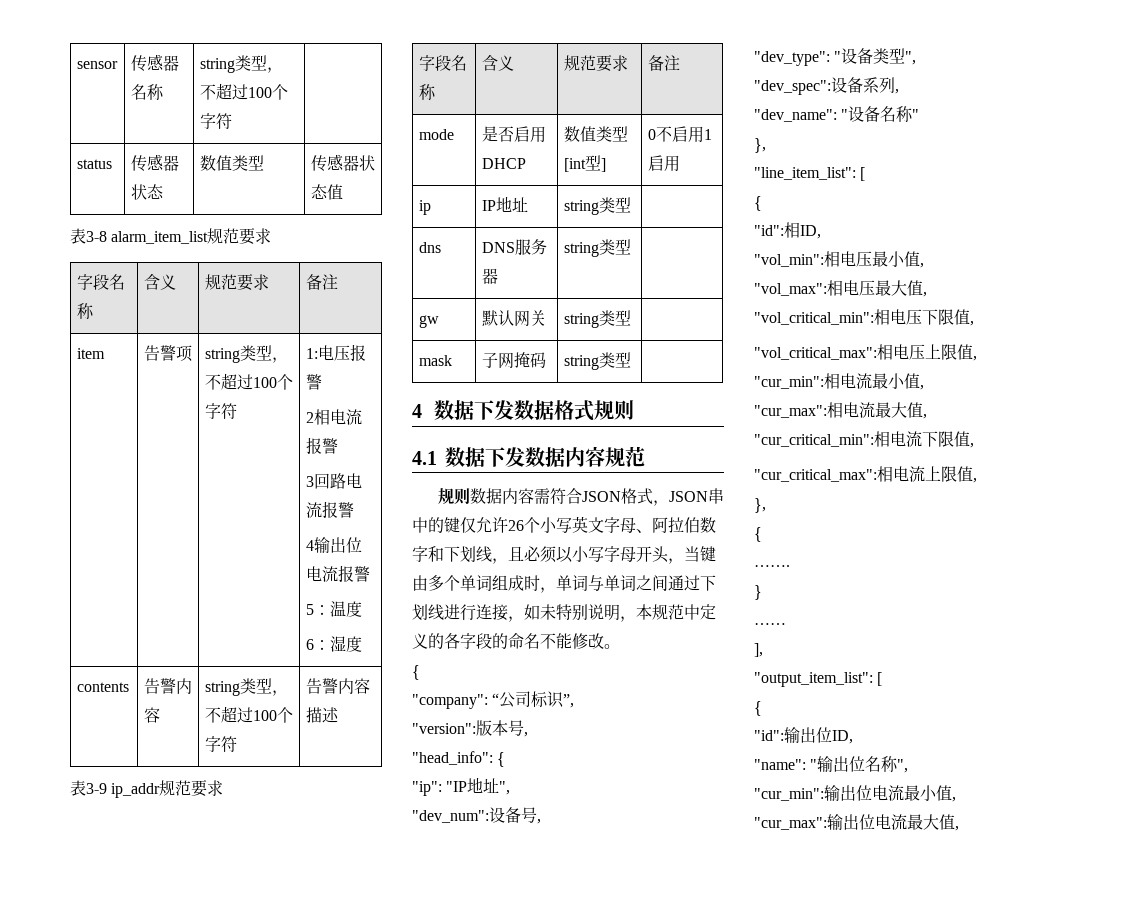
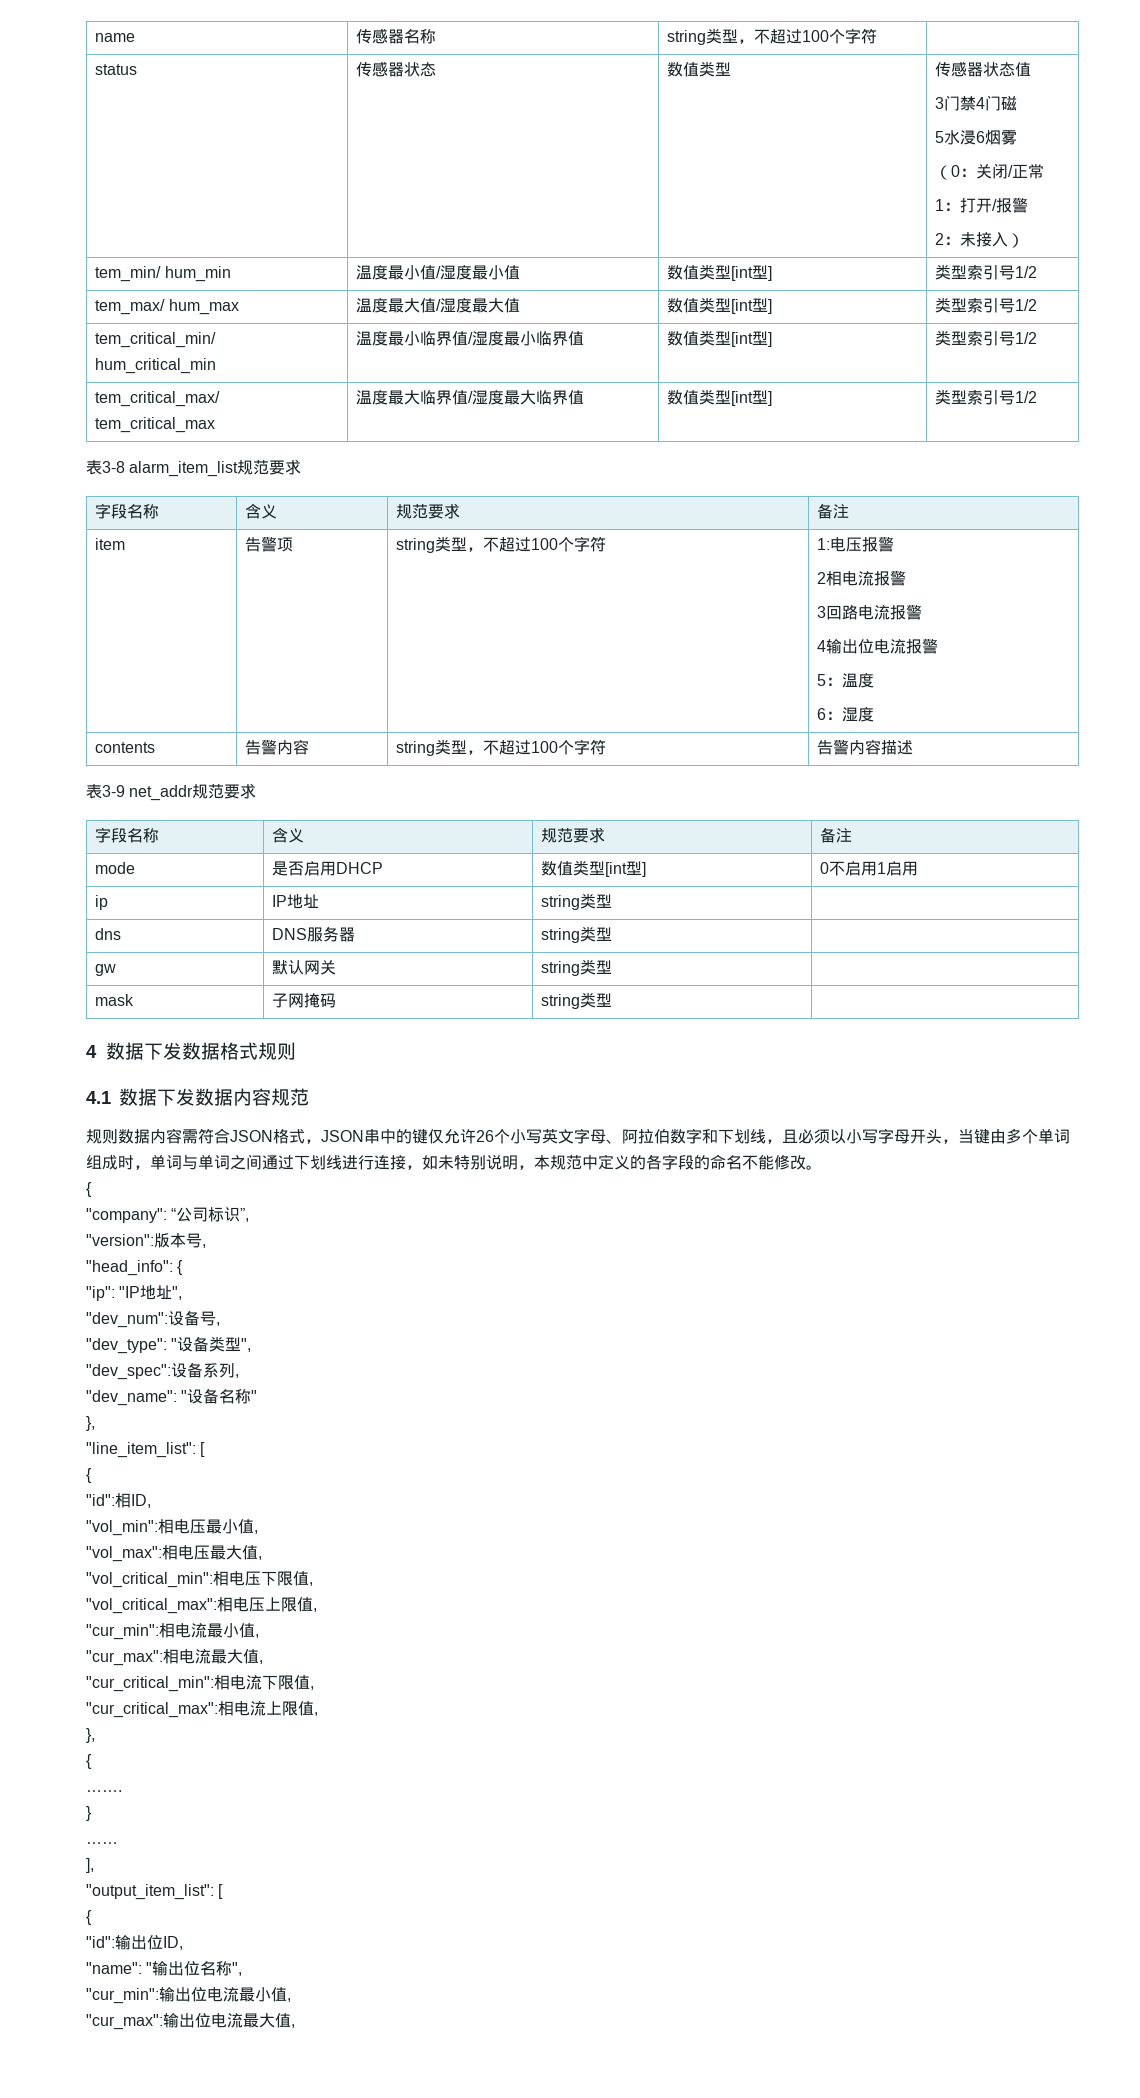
[76,61,118,69] sensor -> [95,33,136,42] name
(343, 192) none -> [935,95,1018,111] [935,130,1018,145] [935,163,1045,180] [935,198,1029,213] [935,232,1025,248] [95,266,231,282] [356,265,521,280] [667,264,773,281] [935,264,1038,280] [95,299,239,315] [356,298,521,313] [667,297,773,314] [935,297,1038,313] [95,332,217,348] [95,358,217,374] [356,331,585,346] [667,330,773,347] [935,330,1038,346] [95,391,221,407] [95,417,216,433] [356,390,585,405] [667,389,773,406] [935,389,1038,405] // 3门禁4门磁 // 5水浸6烟雾 // （0：关闭/正常 // 1：打开/报警 // 2：未接入） // tem_min/ hum_min | 温度最小值/湿度最小值 | 数值类型[int型] | 类型索引号1/2 // tem_max/ hum_max | 温度最大值/湿度最大值 | 数值类型[int型] | 类型索引号1/2 // tem_critical_min/ hum_critical_min | 温度最小临界值/湿度最小临界值 | 数值类型[int型] | 类型索引号1/2 // tem_critical_max/ tem_critical_max | 温度最大临界值/湿度最大临界值 | 数值类型[int型] | 类型索引号1/2
[111,783,161,798] ip_addr -> [129,785,194,801] net_addr

